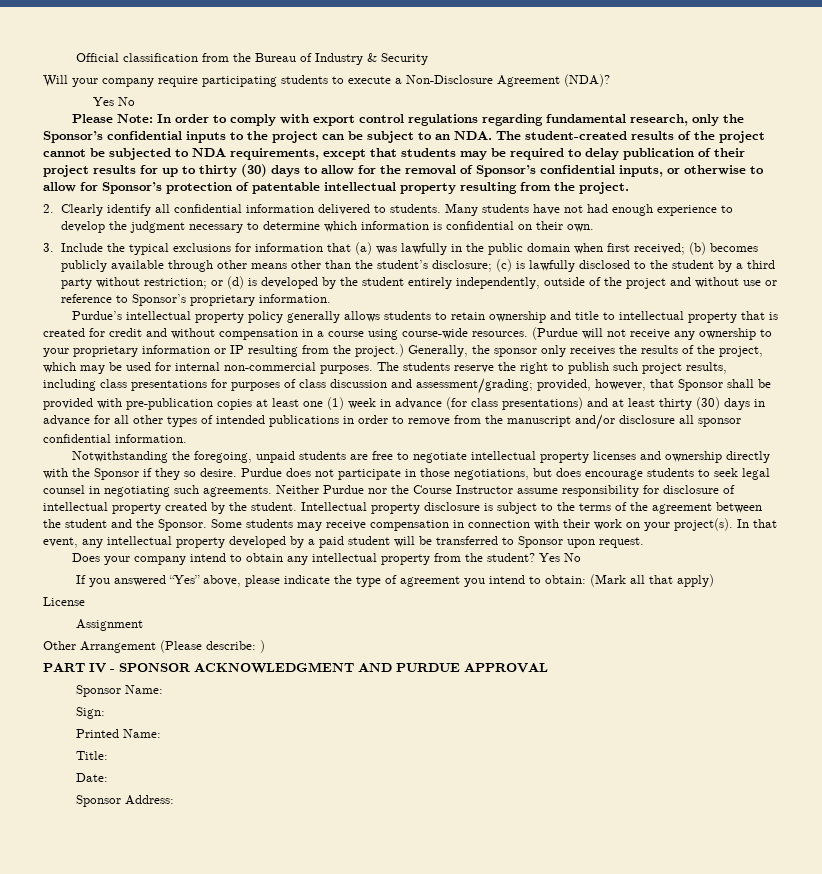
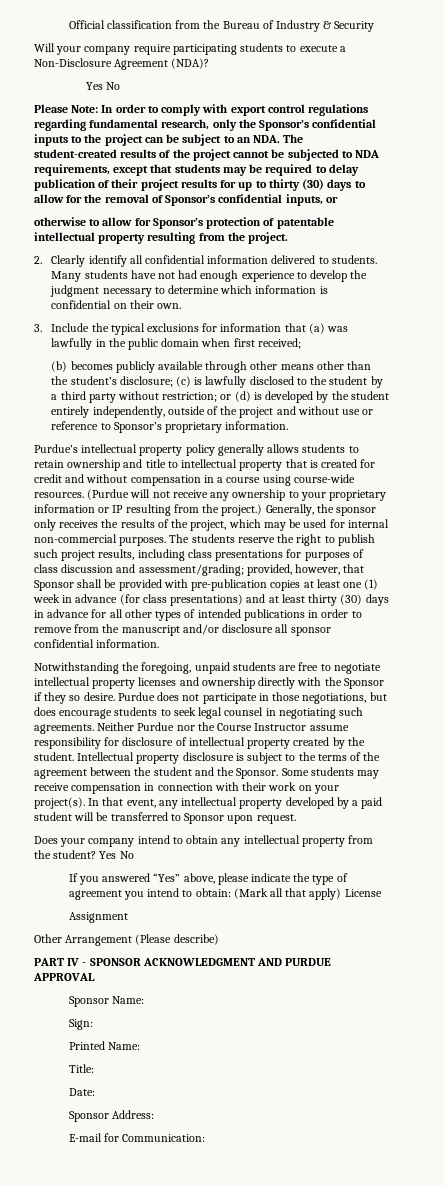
(680, 171) none -> (338, 199) //
(685, 249) none -> (301, 343) //
(715, 580) // -> (342, 894) none
[206,640,265,653] describe: ) -> [173,934,219,945] describe)
(175, 800) none -> [68,1133,206,1142] // E-mail for Communication:

